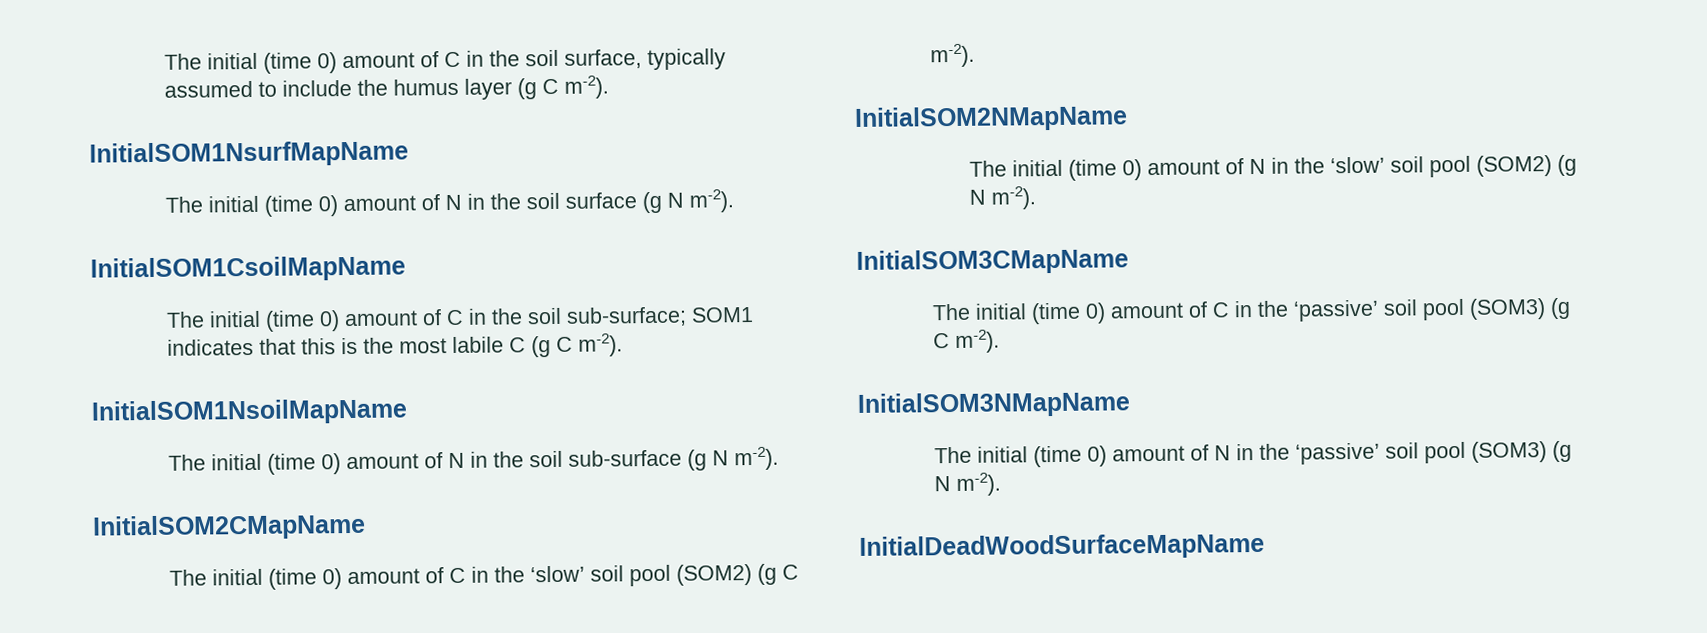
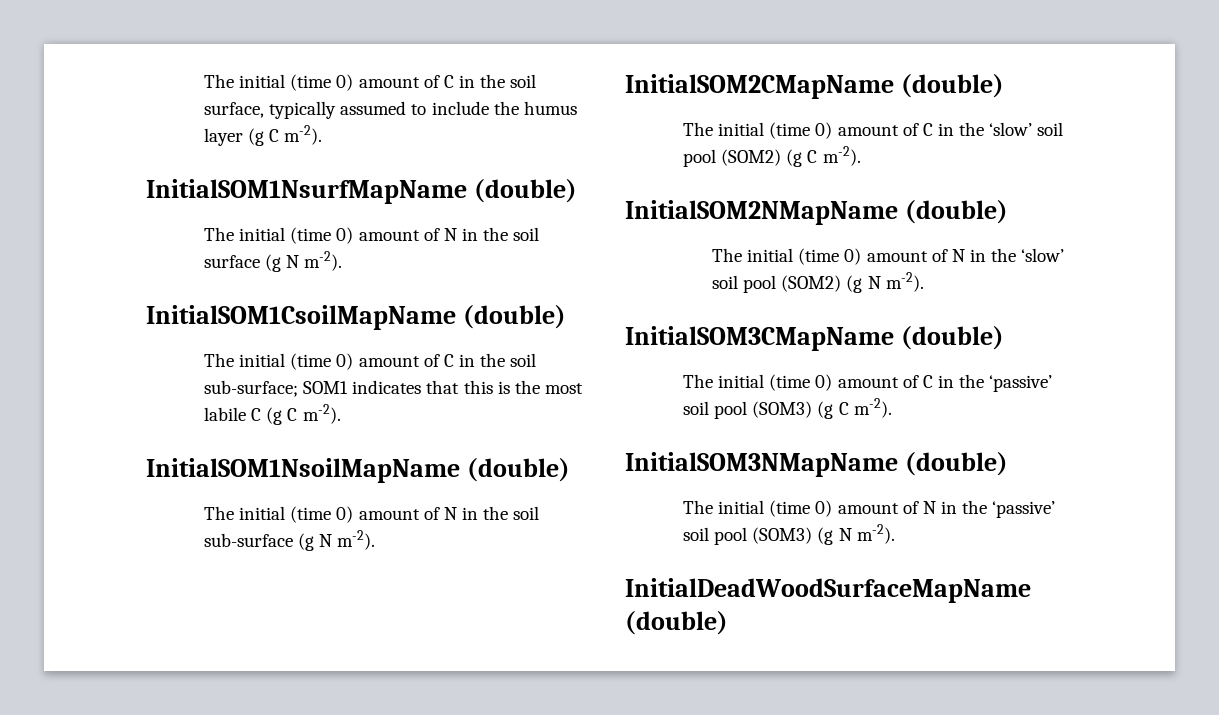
(409, 154) none -> [473,179,577,203] (double)
(406, 269) none -> [462,305,566,329] (double)
(408, 412) none -> [466,458,570,482] (double)
(366, 527) none -> [900,74,1004,98] (double)
(1128, 118) none -> [904,200,1008,224] (double)
(1129, 261) none -> [900,326,1004,350] (double)
(1130, 404) none -> [904,452,1008,476] (double)
(1265, 546) none -> [625,611,728,635] (double)

